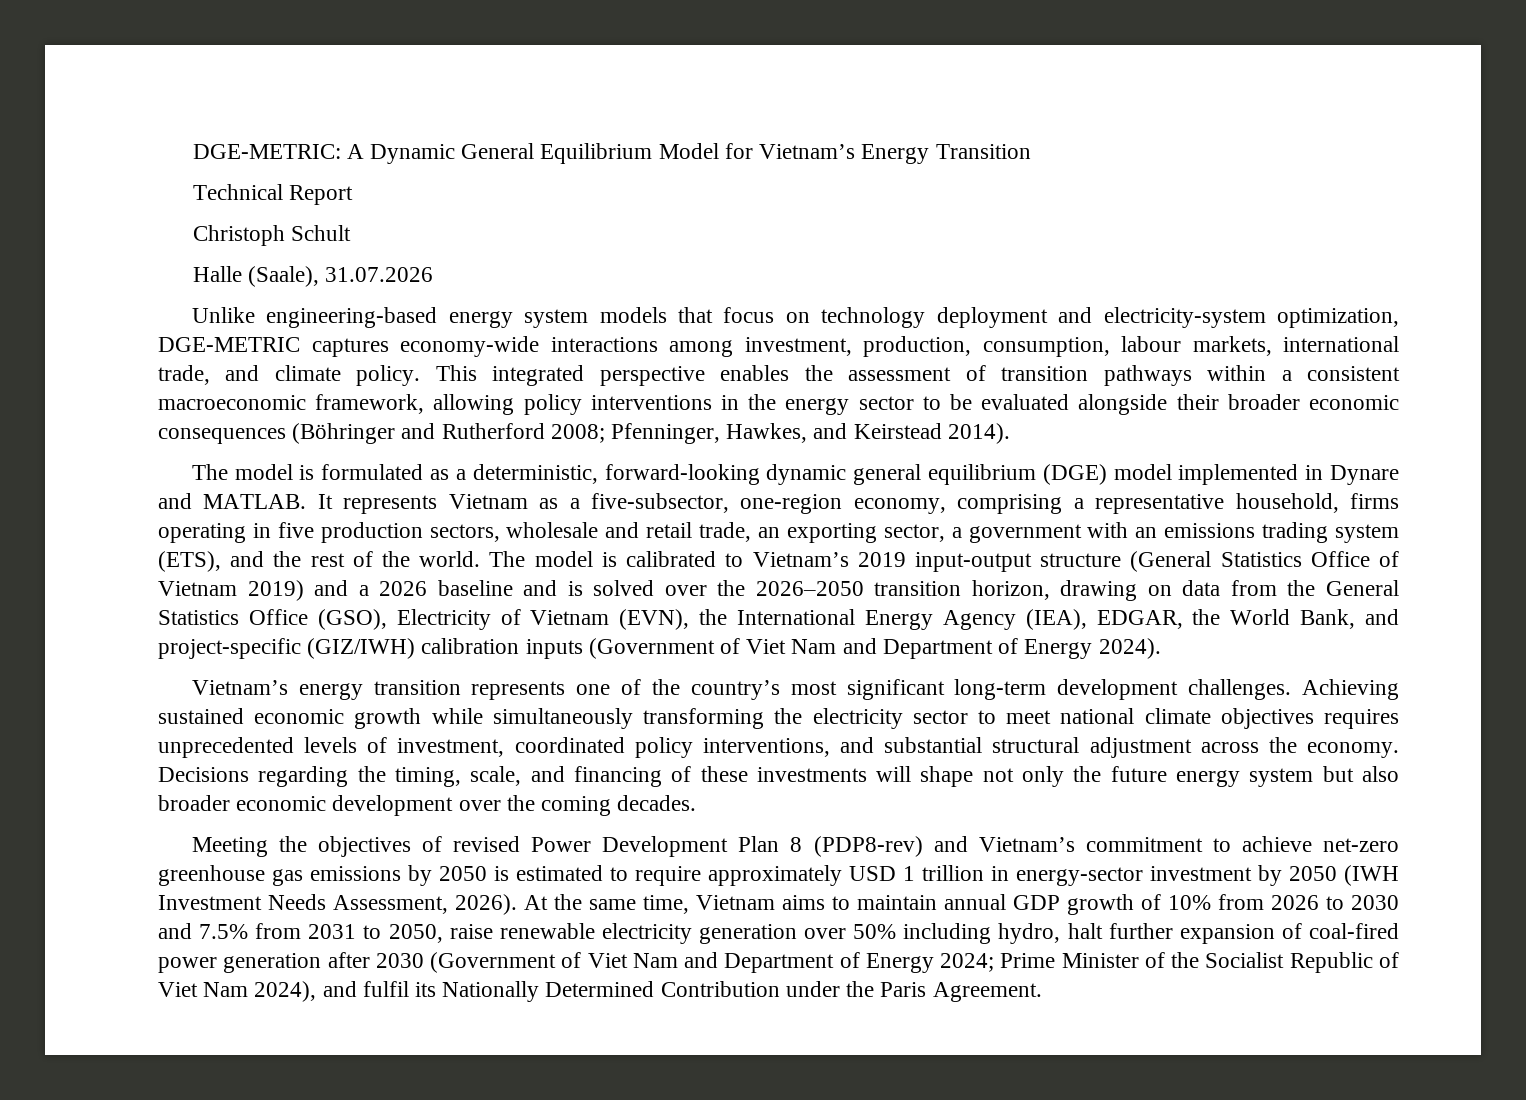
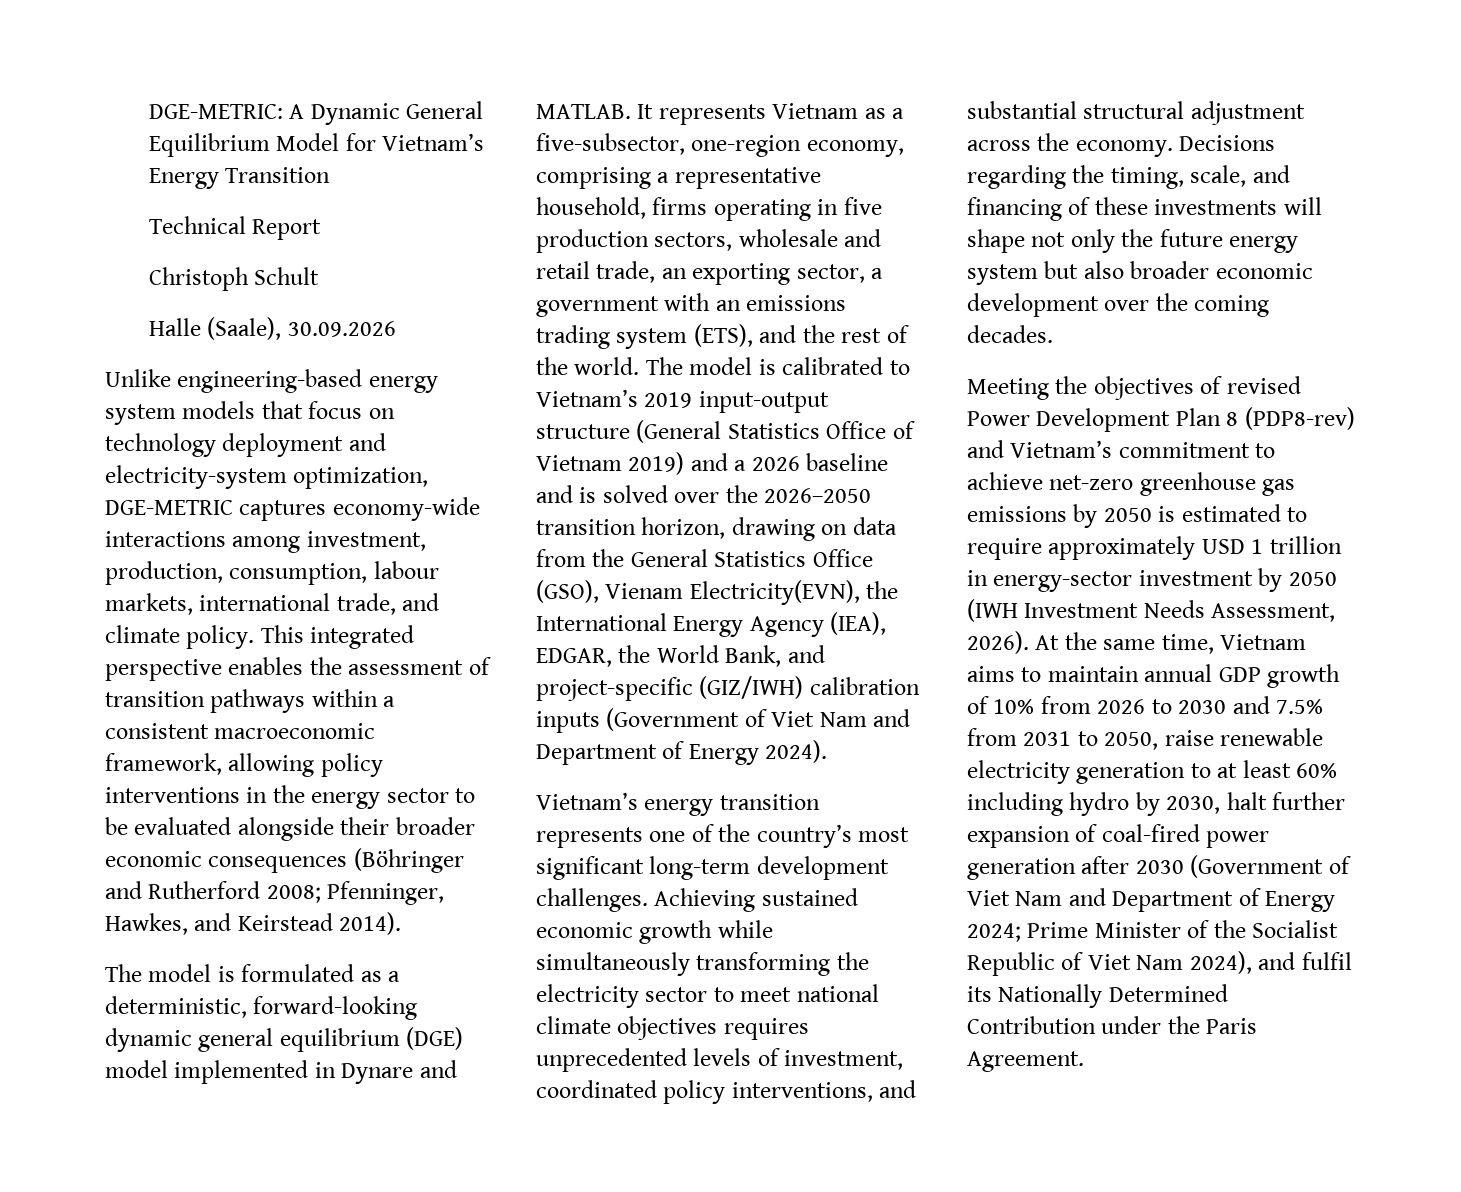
[325,267,434,282] 31.07.2026 -> [287,321,396,337] 30.09.2026
[396,609,690,630] Electricity of Vietnam (EVN), -> [605,580,860,605] Vienam Electricity(EVN),
[804,923,1061,944] over 50% including hydro, -> [1190,760,1338,778] [967,792,1221,816] to at least 60% including hydro by 2030,

